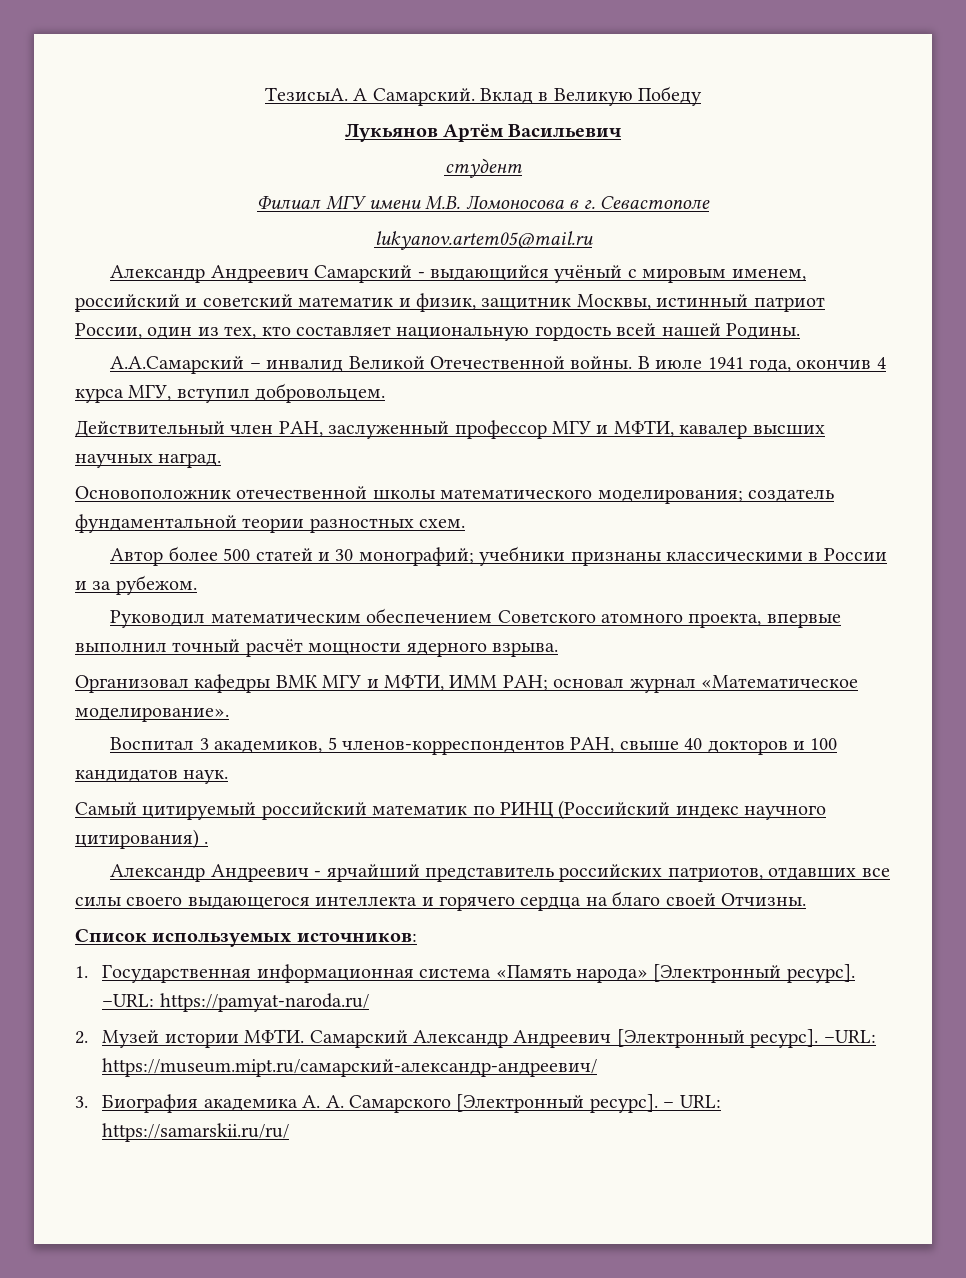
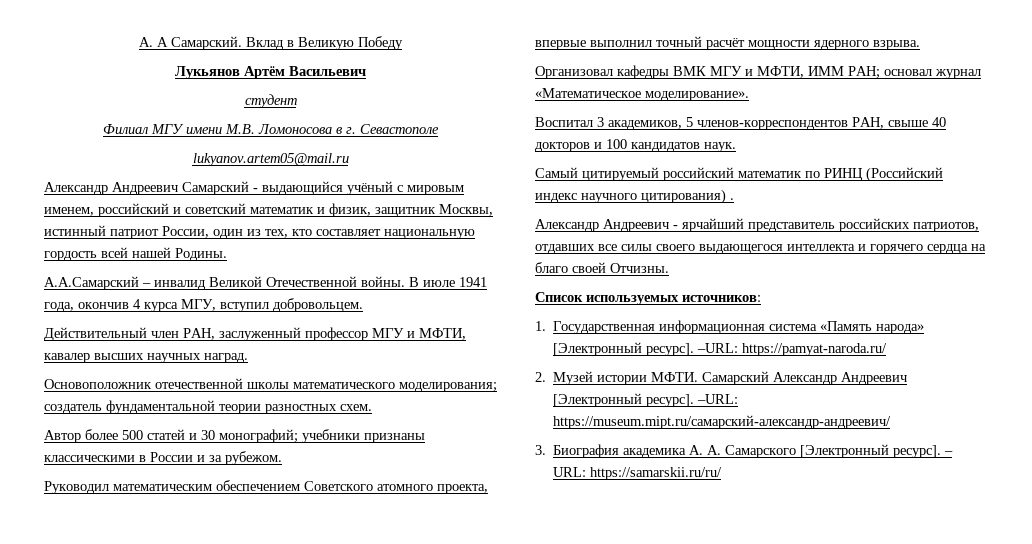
[264,87,348,101] ТезисыА. -> [139,37,153,47] А.

